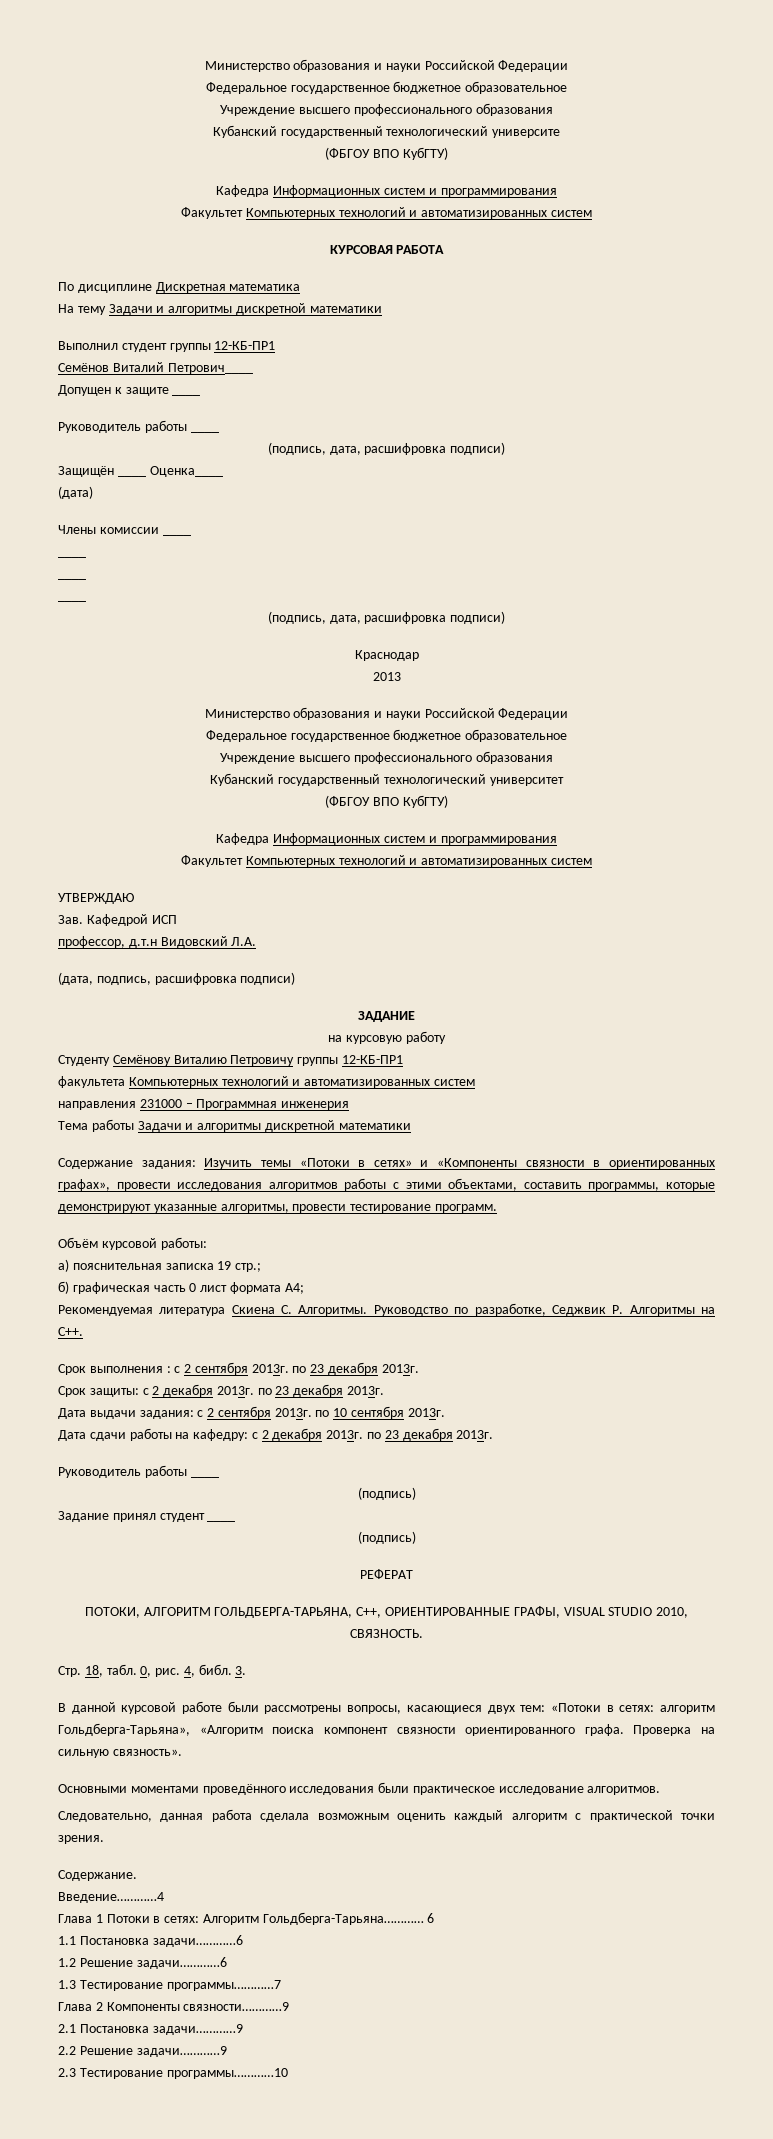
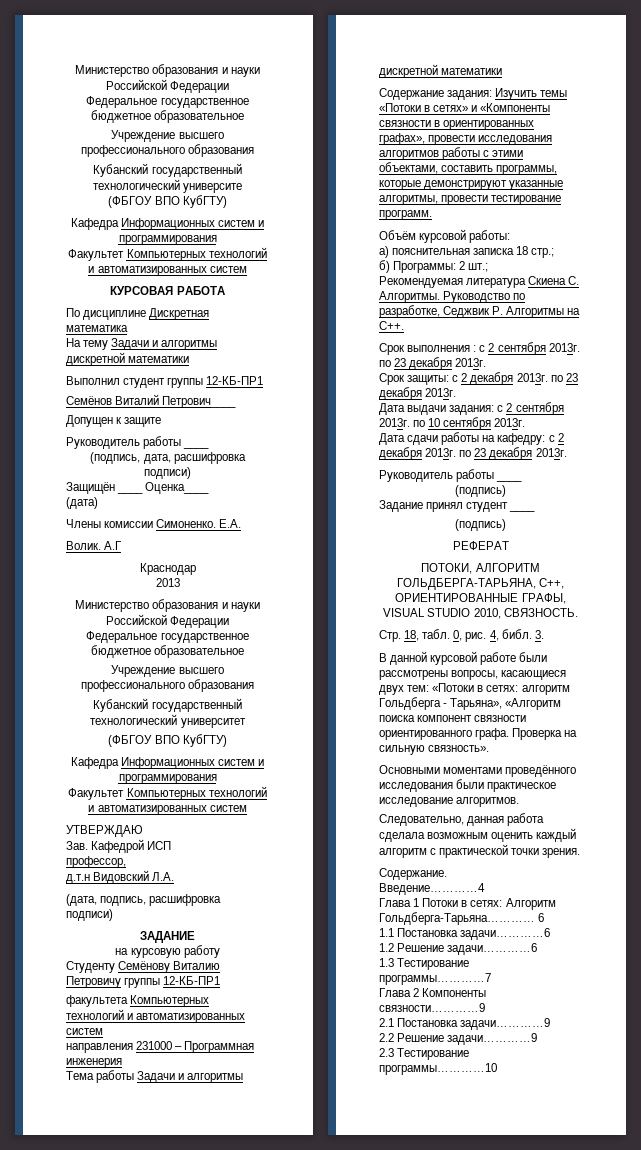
[172,394,201,396] ____ -> (162, 422) none
[162,534,191,536] [58,556,86,558] [58,578,86,580] [58,600,86,602] [267,611,506,624] ____ // ____ // ____ // ____ // (подпись, дата, расшифровка подписи) -> [156,519,242,528] [66,541,123,550] Симоненко. Е.А. // Волик. А.Г
(125, 942) none -> (126, 862) //
[217,1261,232,1270] 19 -> [516,246,529,255] 18
[72,1282,304,1294] графическая часть 0 лист формата А4; -> [393,261,489,273] Программы: 2 шт.;
[58,1723,190,1736] Гольдберга-Тарьяна», -> [379,697,503,710] Гольдберга - Тарьяна»,

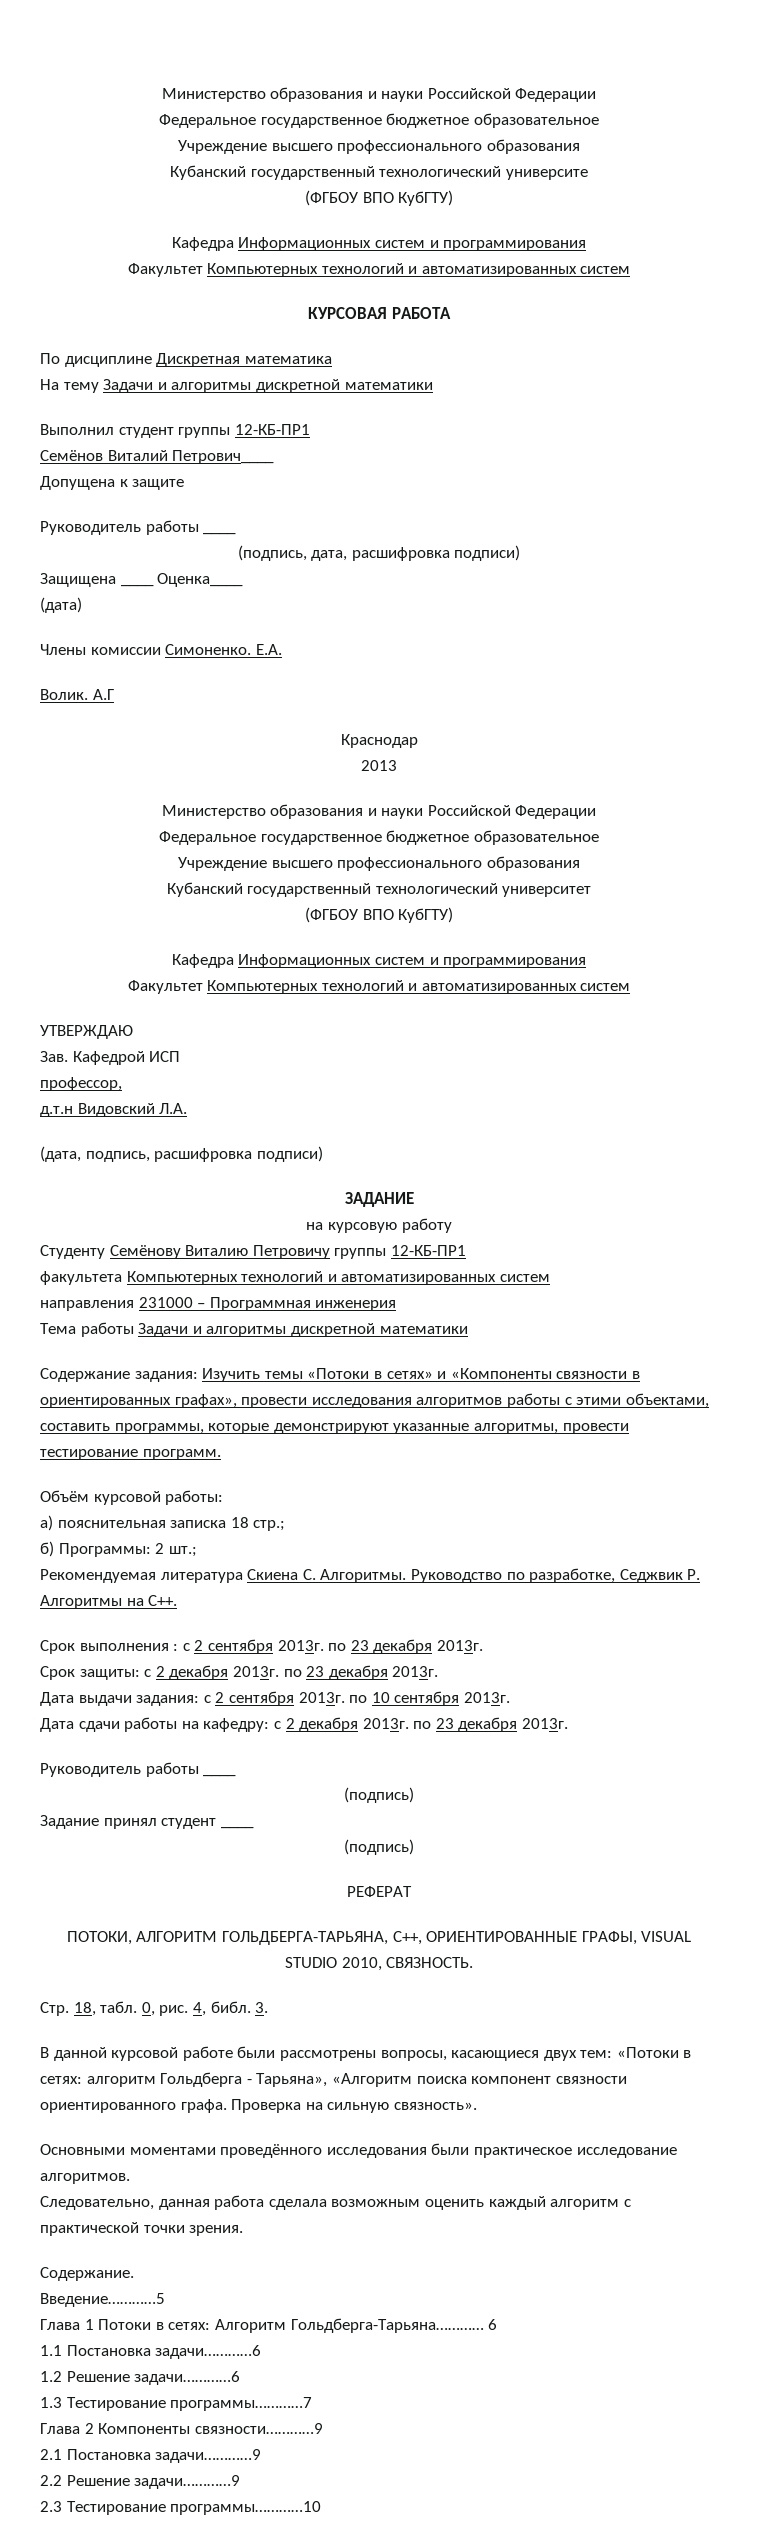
[108,196,153,208] (ФБГОУ -> [304,190,358,206] (ФГБОУ
[66,415,113,427] Допущен -> [40,476,115,490] Допущена
[66,482,115,494] Защищён -> [40,573,116,587] Защищена
[108,735,153,747] (ФБГОУ -> [304,907,358,923] (ФГБОУ
[379,883,485,895] Введение…………4 -> [40,2293,165,2307] Введение…………5

